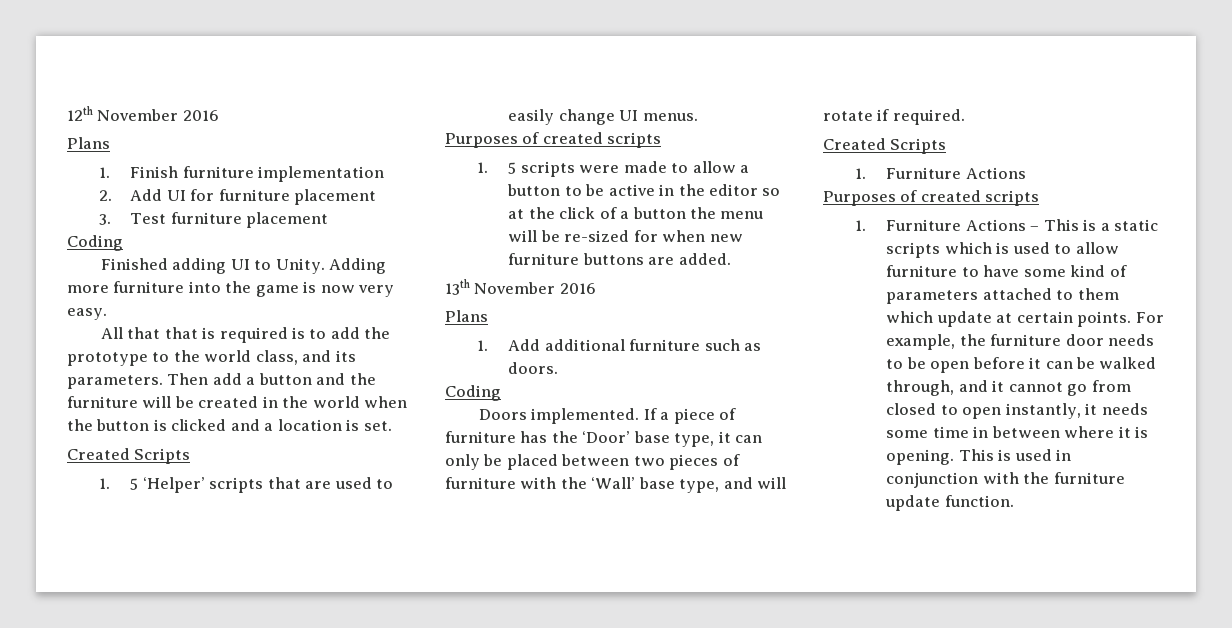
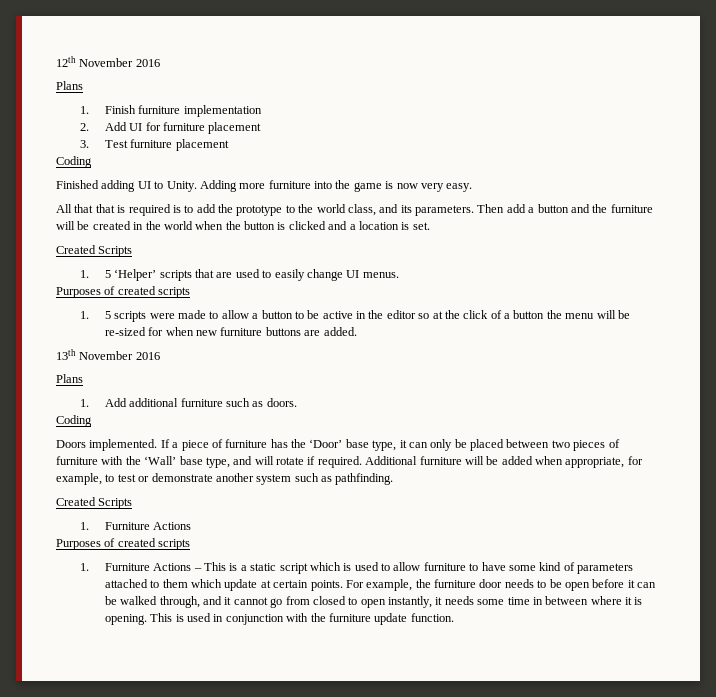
(965, 117) none -> [365,456,643,468] [56,473,394,485] Additional furniture will be added when appropriate, for example, to test or demonstrate another system such as pathfinding.
[886,242,941,258] scripts -> [279,563,308,574] script

